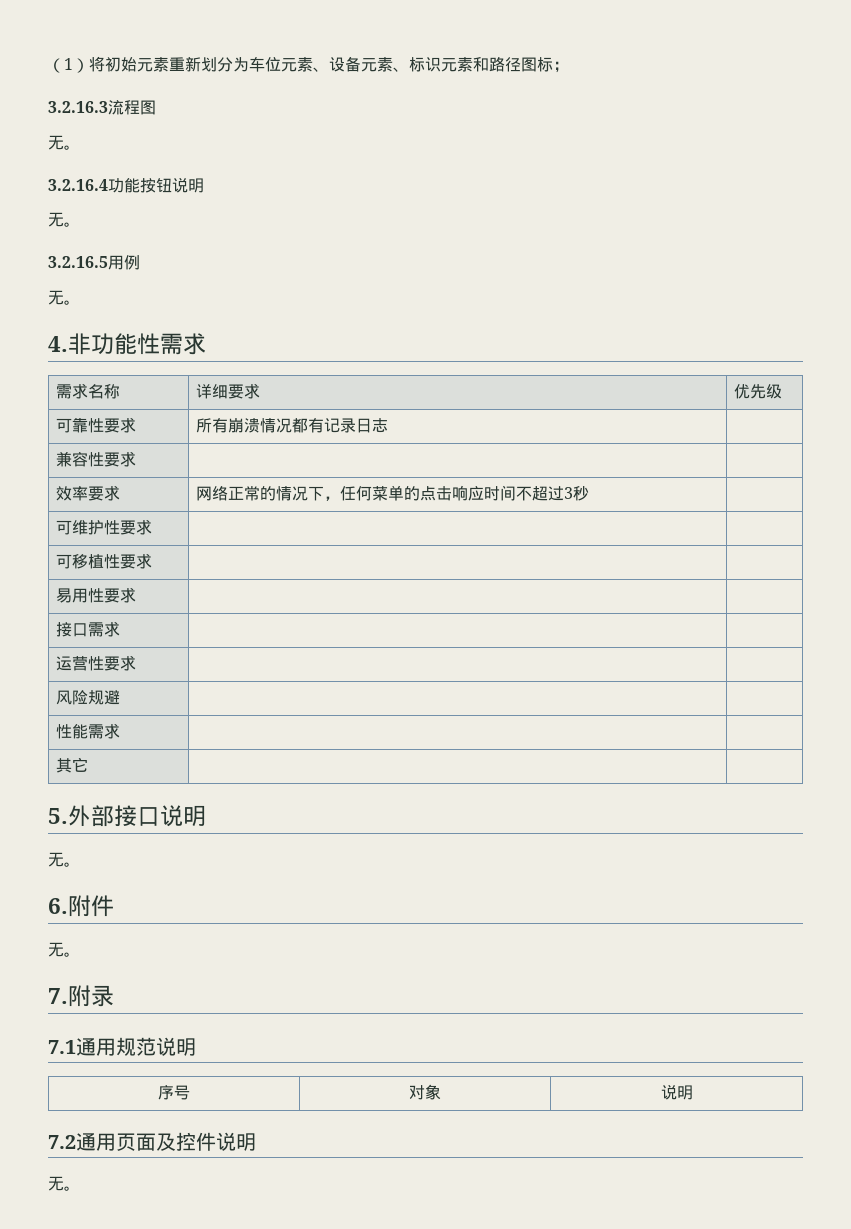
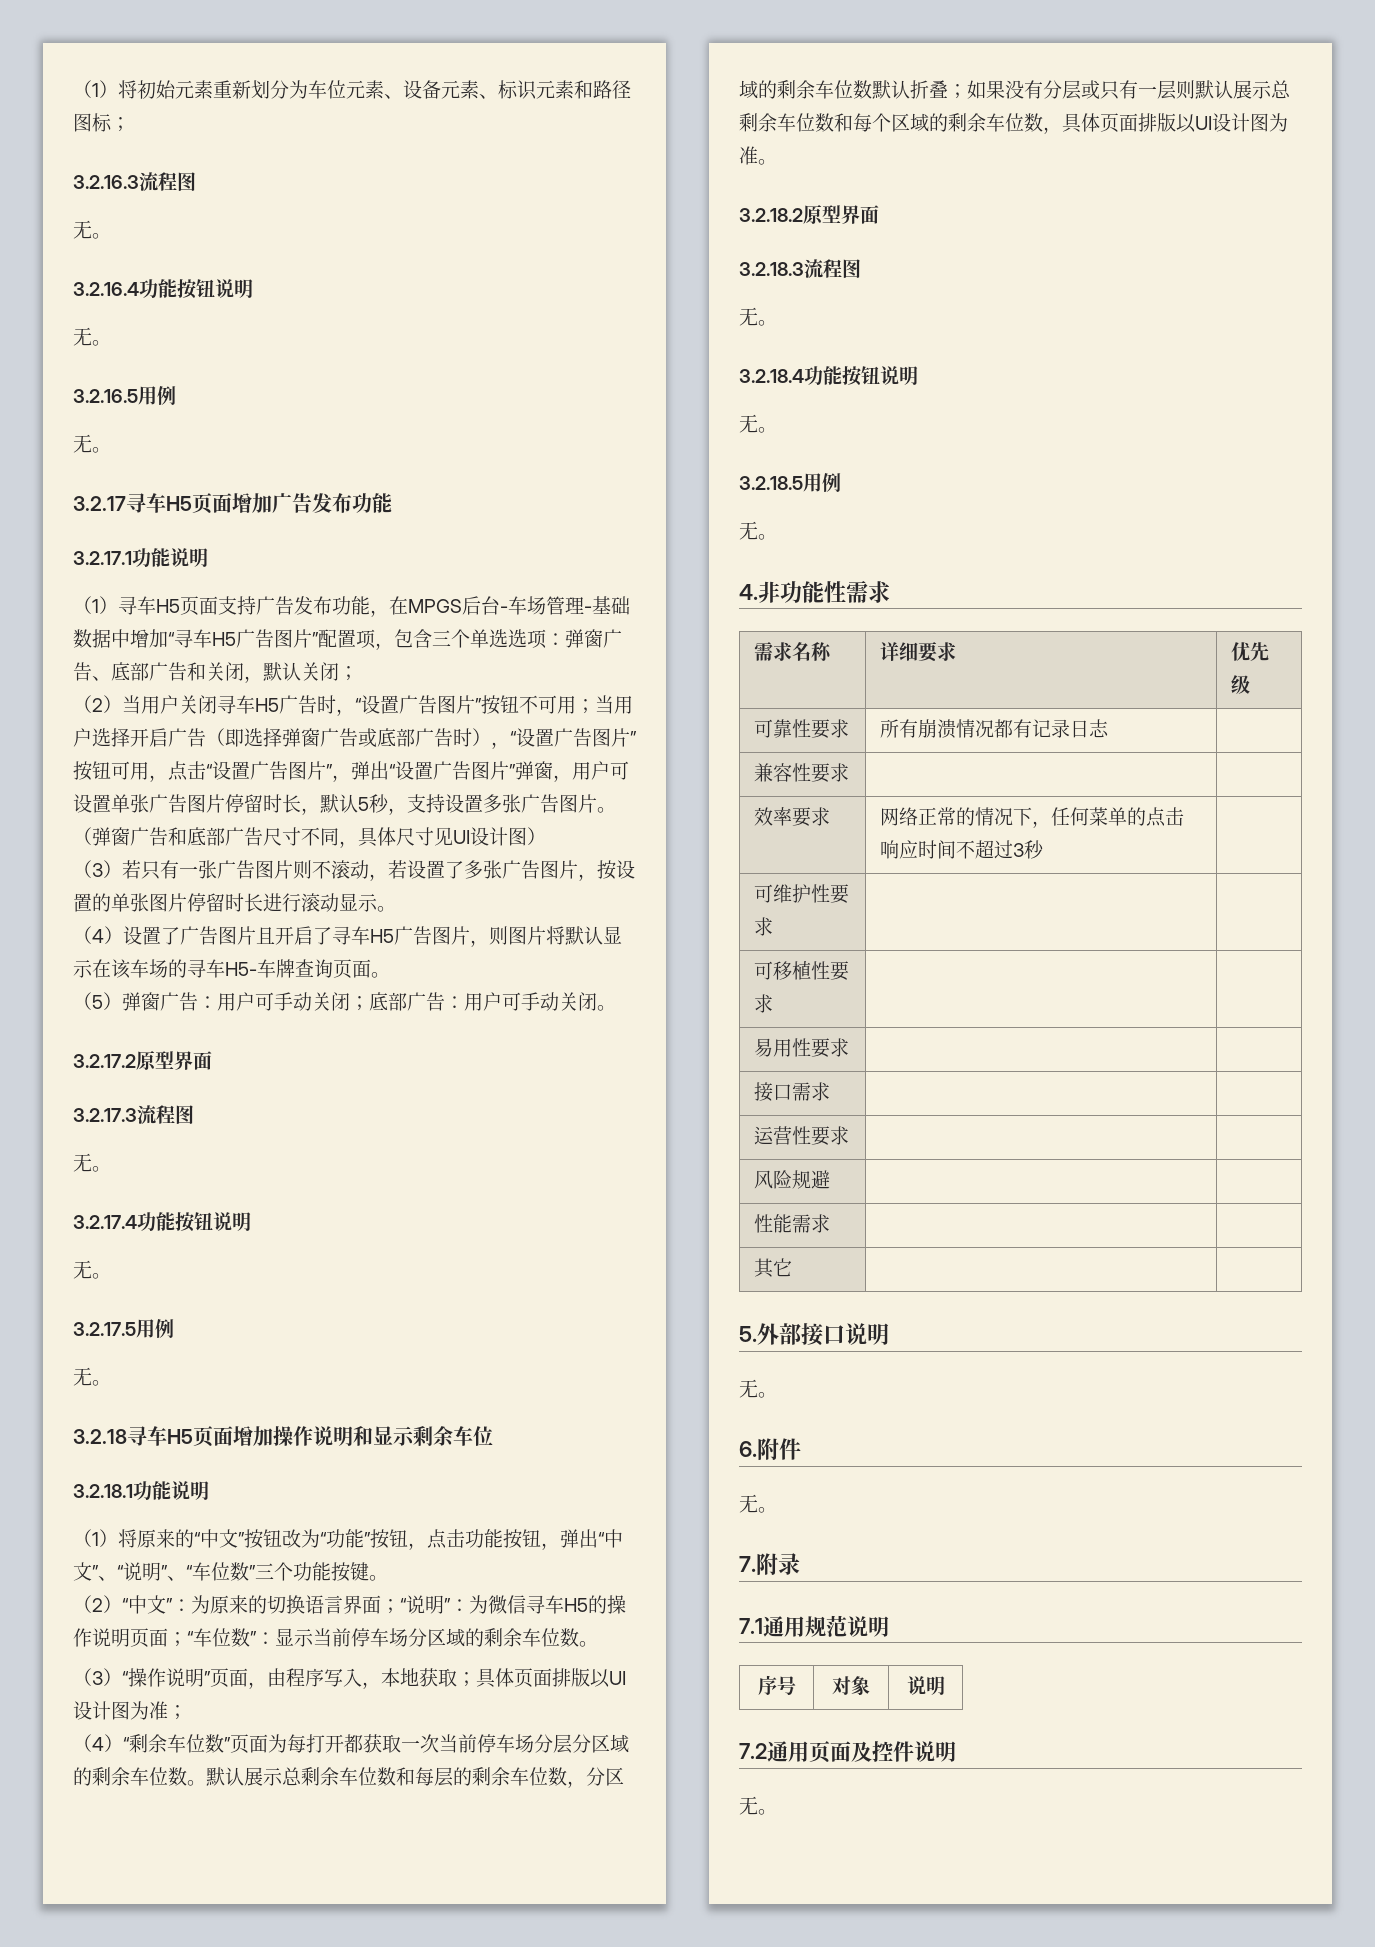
(80, 302) none -> [73,493,392,514] [73,548,208,567] [73,596,630,617] [73,629,622,650] [73,662,358,683] [73,695,633,716] [73,728,637,749] [73,761,629,782] [73,794,616,815] [73,827,546,848] [73,860,635,881] [73,893,396,912] [73,926,622,947] [73,959,390,979] [73,992,616,1011] [73,1051,212,1070] [73,1105,194,1124] [73,1153,111,1172] [73,1212,251,1232] [73,1260,111,1279] [73,1319,174,1338] [73,1367,111,1386] [73,1426,493,1447] [73,1481,209,1500] [73,1529,623,1550] [73,1562,388,1582] [73,1595,626,1614] [73,1628,598,1648] [73,1668,626,1689] [73,1701,187,1720] [73,1734,629,1754] [73,1767,624,1788] [739,80,1291,100] [739,113,1288,134] [739,146,777,165] [739,205,879,224] [739,259,861,278] [739,307,777,326] [739,366,918,386] [739,414,777,433] [739,473,841,492] [739,521,777,540] // 3.2.17寻车H5页面增加广告发布功能 // 3.2.17.1功能说明 // （1）寻车H5页面支持广告发布功能，在MPGS后台-车场管理-基础数据中增加“寻车H5广告图片”配置项，包含三个单选选项：弹窗广告、底部广告和关闭，默认关闭； // （2）当用户关闭寻车H5广告时，“设置广告图片”按钮不可用；当用户选择开启广告（即选择弹窗广告或底部广告时），“设置广告图片”按钮可用，点击“设置广告图片”，弹出“设置广告图片”弹窗，用户可设置单张广告图片停留时长，默认5秒，支持设置多张广告图片。（弹窗广告和底部广告尺寸不同，具体尺寸见UI设计图） // （3）若只有一张广告图片则不滚动，若设置了多张广告图片，按设置的单张图片停留时长进行滚动显示。 // （4）设置了广告图片且开启了寻车H5广告图片，则图片将默认显示在该车场的寻车H5-车牌查询页面。 // （5）弹窗广告：用户可手动关闭；底部广告：用户可手动关闭。 // 3.2.17.2原型界面 // 3.2.17.3流程图 // 无。 // 3.2.17.4功能按钮说明 // 无。 // 3.2.17.5用例 // 无。 // 3.2.18寻车H5页面增加操作说明和显示剩余车位 // 3.2.18.1功能说明 // （1）将原来的“中文”按钮改为“功能”按钮，点击功能按钮，弹出“中文”、“说明”、“车位数”三个功能按键。 // （2）“中文”：为原来的切换语言界面；“说明”：为微信寻车H5的操作说明页面；“车位数”：显示当前停车场分区域的剩余车位数。 // （3）“操作说明”页面，由程序写入，本地获取；具体页面排版以UI设计图为准； // （4）“剩余车位数”页面为每打开都获取一次当前停车场分层分区域的剩余车位数。默认展示总剩余车位数和每层的剩余车位数，分区域的剩余车位数默认折叠；如果没有分层或只有一层则默认展示总剩余车位数和每个区域的剩余车位数，具体页面排版以UI设计图为准。 // 3.2.18.2原型界面 // 3.2.18.3流程图 // 无。 // 3.2.18.4功能按钮说明 // 无。 // 3.2.18.5用例 // 无。

